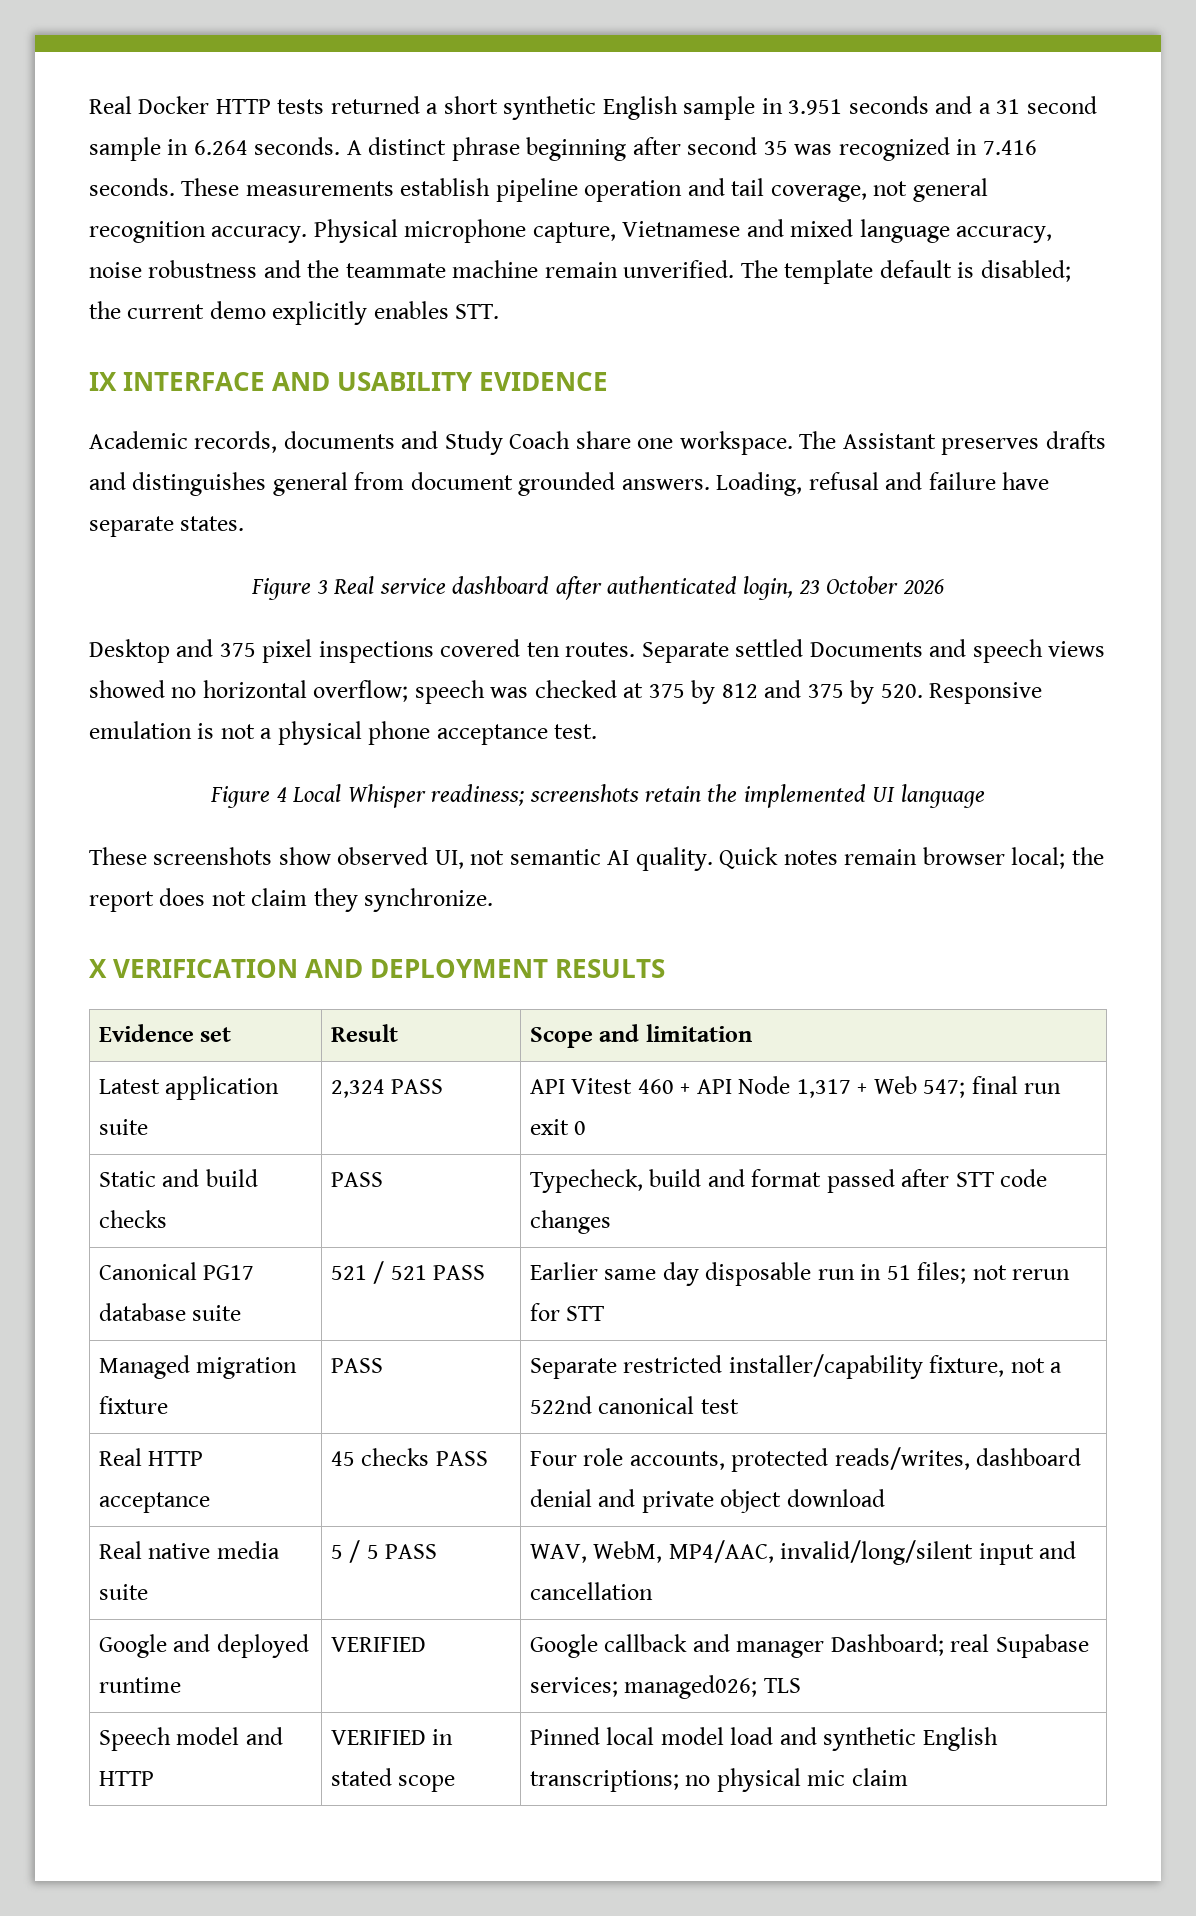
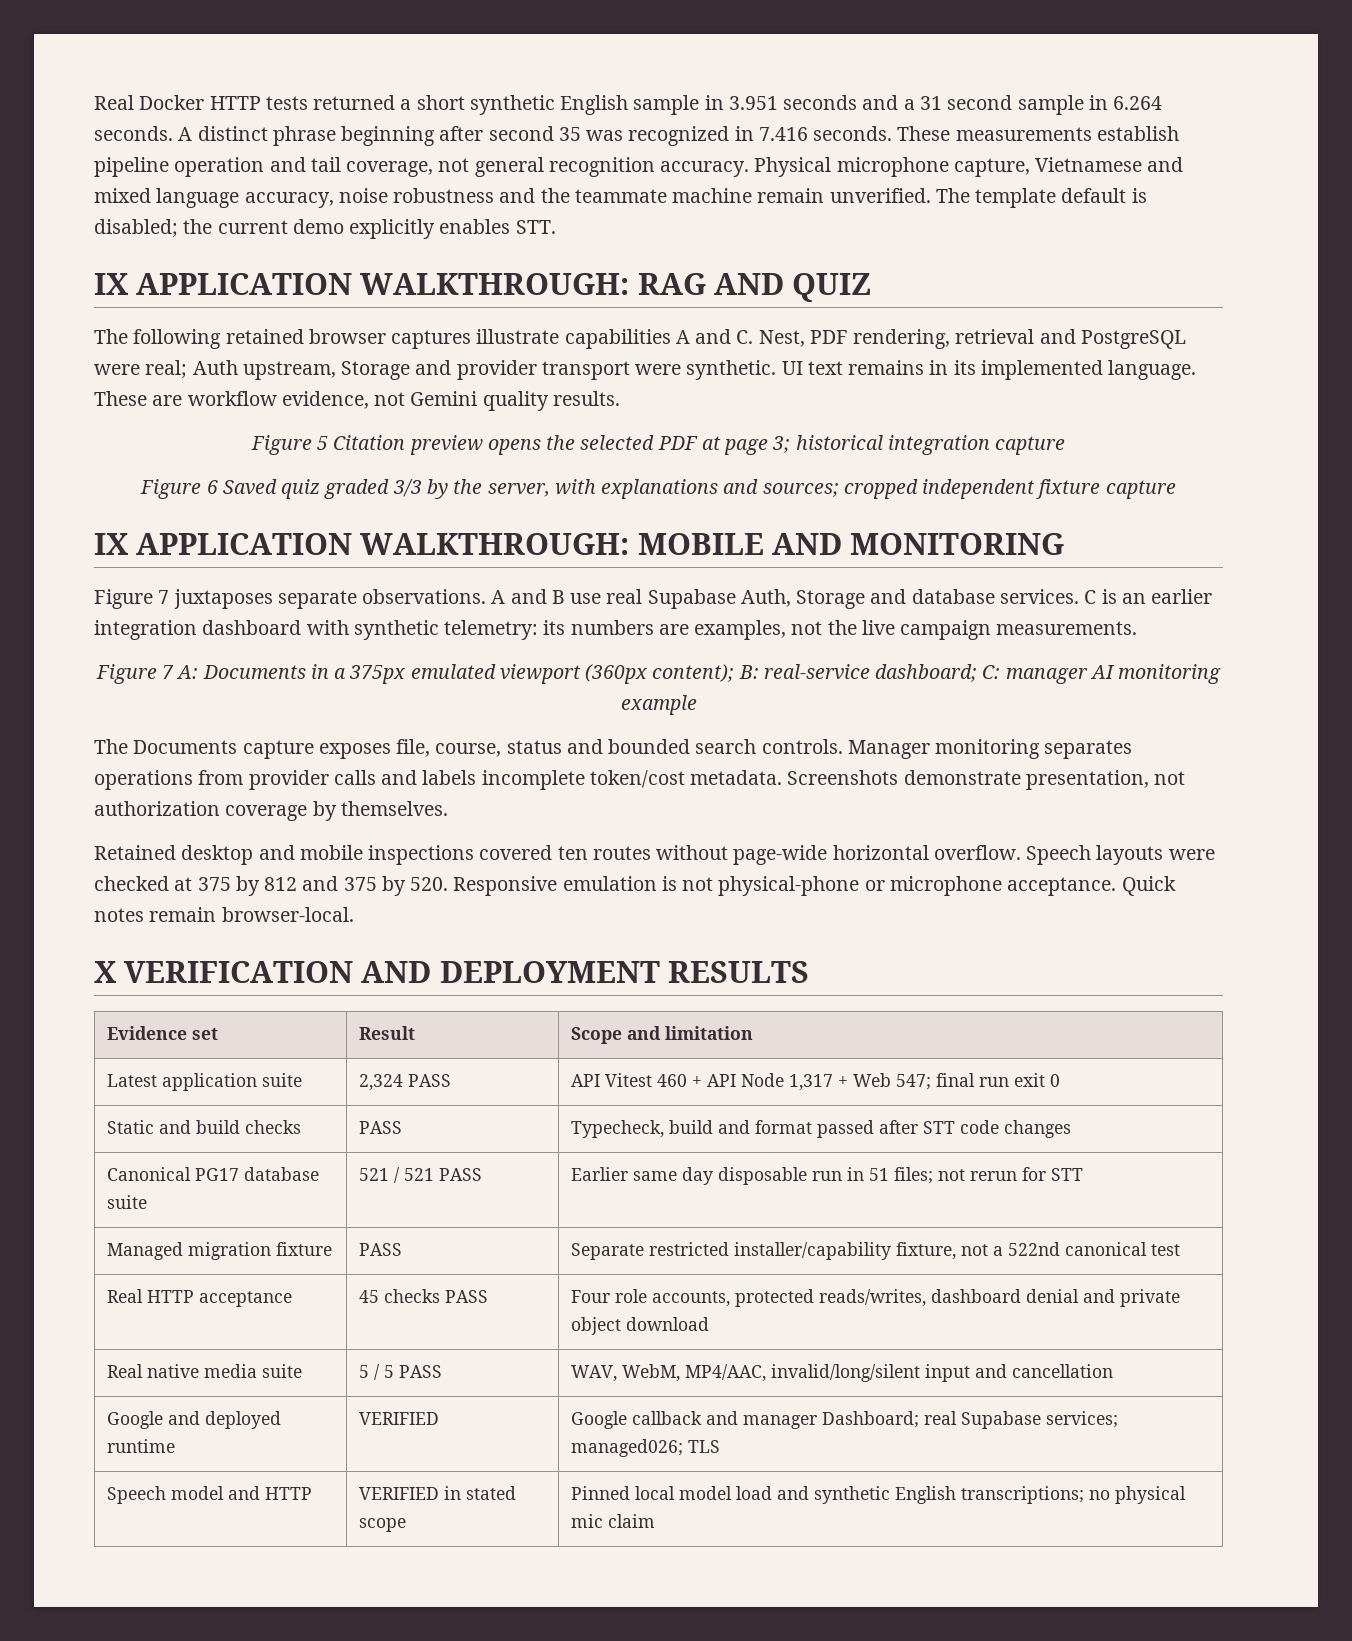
[123,372,609,391] [89,431,1106,455] [89,472,1050,496] [89,516,245,537] [251,576,944,600] [89,639,1106,663] [89,680,529,704] INTERFACE AND USABILITY EVIDENCE // Academic records, documents and Study Coach share one workspace. The Assistant preserves drafts and distinguishes general from document grounded answers. Loading, refusal and failure have separate states. // Figure 3 Real service dashboard after authenticated login, 23 October 2026 // Desktop and 375 pixel inspections covered ten routes. Separate settled Documents and speech views showed no horizontal overflow; speech was -> [136,273,872,302] [94,329,1186,349] [94,360,1197,380] [94,391,620,411] [250,435,1066,455] [140,479,1176,499] [94,533,1065,555] [94,589,1213,609] [94,620,1138,640] [95,664,1222,684] [620,695,697,715] [94,739,1133,759] [94,770,1186,790] [94,801,448,821] [94,845,1215,865] APPLICATION WALKTHROUGH: RAG AND QUIZ // The following retained browser captures illustrate capabilities A and C. Nest, PDF rendering, retrieval and PostgreSQL were real; Auth upstream, Storage and provider transport were synthetic. UI text remains in its implemented language. These are workflow evidence, not Gemini quality results. // Figure 5 Citation preview opens the selected PDF at page 3; historical integration capture // Figure 6 Saved quiz graded 3/3 by the server, with explanations and sources; cropped independent fixture capture // IX APPLICATION WALKTHROUGH: MOBILE AND MONITORING // Figure 7 juxtaposes separate observations. A and B use real Supabase Auth, Storage and database services. C is an earlier integration dashboard with synthetic telemetry: its numbers are examples, not the live campaign measurements. // Figure 7 A: Documents in a 375px emulated viewport (360px content); B: real-service dashboard; C: manager AI monitoring example // The Documents capture exposes file, course, status and bounded search controls. Manager monitoring separates operations from provider calls and labels incomplete token/cost metadata. Screenshots demonstrate presentation, not authorization coverage by themselves. // Retained desktop and mobile inspections covered ten routes without page-wide horizontal overflow. Speech layouts were
[260,721,598,745] [210,784,985,808] [89,847,1104,871] [89,888,494,912] a physical phone acceptance test. // Figure 4 Local Whisper readiness; screenshots retain the implemented UI language // These screenshots show observed UI, not semantic AI quality. Quick notes remain browser local; the report does not claim they synchronize. -> [718,876,1176,896] [94,907,354,922] physical-phone or microphone acceptance. Quick notes remain browser-local.

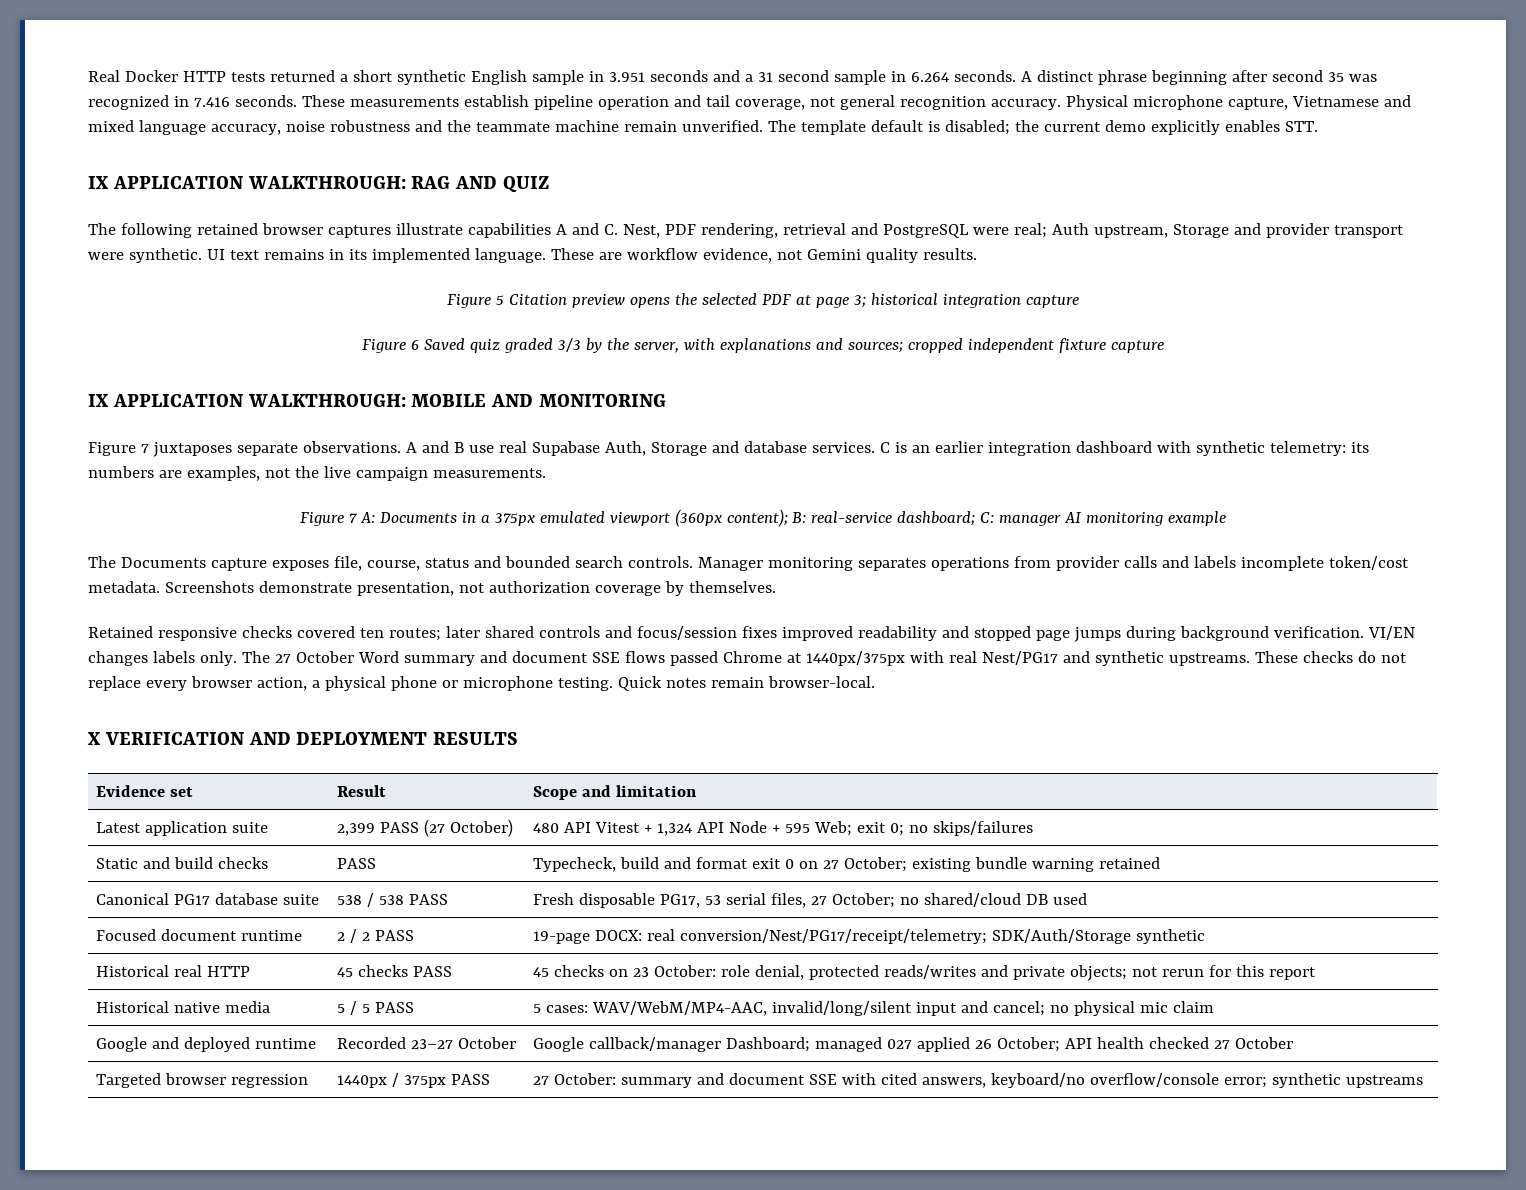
[181,845,1215,865] [94,876,860,896] desktop and mobile inspections covered ten routes without page-wide horizontal overflow. Speech layouts were checked at 375 by 812 and 375 by 520. Responsive emulation is not physical-phone -> [157,626,1415,642] [88,651,1407,666] [88,676,437,691] responsive checks covered ten routes; later shared controls and focus/session fixes improved readability and stopped page jumps during background verification. VI/EN changes labels only. The 27 October Word summary and document SSE flows passed Chrome at 1440px/375px with real Nest/PG17 and synthetic upstreams. These checks do not replace every browser action, a physical phone
[1007,877,1117,896] acceptance. -> [557,677,613,691] testing.
[359,1074,452,1091] [571,1073,1061,1091] 2,324 PASS | API Vitest 460 + API Node 1,317 + Web 547; final run exit 0 -> [337,819,514,837] [533,821,1034,836] 2,399 PASS (27 October) | 480 API Vitest + 1,324 API Node + 595 Web; exit 0; no skips/failures
[817,1120,1072,1138] [107,1167,320,1181] [107,1195,148,1209] [359,1167,483,1183] [571,1167,1084,1185] [107,1242,333,1260] [359,1243,403,1256] [571,1242,1181,1260] [107,1289,293,1307] passed after STT code changes // Canonical PG17 database suite | 521 / 521 PASS | Earlier same day disposable run in 51 files; not rerun for STT // Managed migration fixture | PASS | Separate restricted installer/capability fixture, not a 522nd canonical test // Real HTTP acceptance -> [752,857,1161,872] [96,893,320,905] [337,893,449,907] [533,893,1088,908] [96,929,303,941] [337,929,415,943] [533,929,1206,944] [96,965,251,977] exit 0 on 27 October; existing bundle warning retained // Canonical PG17 database suite | 538 / 538 PASS | Fresh disposable PG17, 53 serial files, 27 October; no shared/cloud DB used // Focused document runtime | 2 / 2 PASS | 19-page DOCX: real conversion/Nest/PG17/receipt/telemetry; SDK/Auth/Storage synthetic // Historical real HTTP
[571,1289,1181,1307] [571,1317,710,1335] [107,1364,144,1378] Four role accounts, protected reads/writes, dashboard denial and private object download // Real -> [533,965,1317,981] [96,1001,170,1013] 45 checks on 23 October: role denial, protected reads/writes and private objects; not rerun for this report // Historical
[262,1364,303,1378] suite -> (271, 1007) none
[571,1364,1114,1382] [107,1411,282,1429] [107,1439,176,1453] [359,1412,440,1425] [571,1411,1119,1429] [571,1439,721,1457] [107,1486,313,1504] [359,1486,517,1500] [359,1518,407,1532] [571,1486,1187,1504] [571,1514,656,1528] WAV, WebM, MP4/AAC, invalid/long/silent input and cancellation // Google and deployed runtime | VERIFIED | Google callback and manager Dashboard; real Supabase services; managed026; TLS // Speech model and HTTP | VERIFIED in stated scope | Pinned local model load and synthetic English transcriptions; no physical mic claim -> [533,1001,1215,1016] [96,1037,317,1052] [337,1037,517,1049] [533,1037,1294,1052] [96,1073,309,1088] [337,1073,491,1088] [533,1073,1424,1088] 5 cases: WAV/WebM/MP4-AAC, invalid/long/silent input and cancel; no physical mic claim // Google and deployed runtime | Recorded 23–27 October | Google callback/manager Dashboard; managed 027 applied 26 October; API health checked 27 October // Targeted browser regression | 1440px / 375px PASS | 27 October: summary and document SSE with cited answers, keyboard/no overflow/console error; synthetic upstreams

